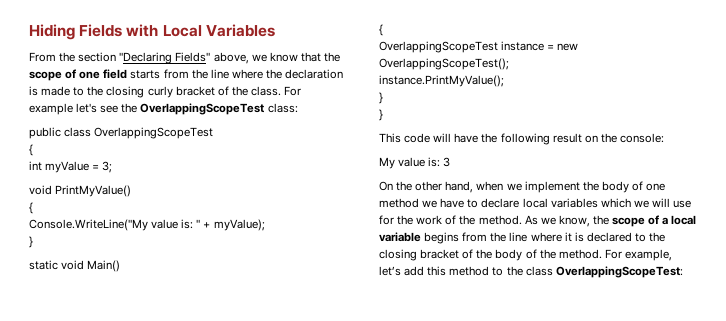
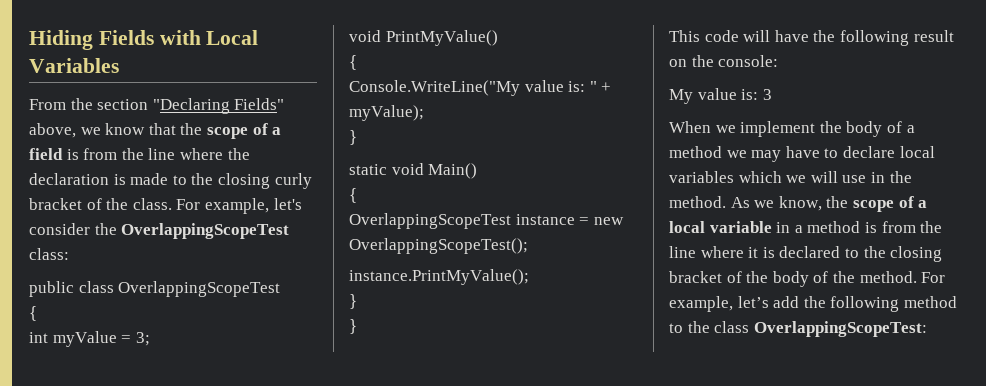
[79,69,161,79] one field starts -> [272,127,282,135] [29,148,79,160] a field is
[29,103,119,115] example let's see -> [204,198,302,214] [29,223,90,235] example, let's consider
[379,181,504,193] On the other hand, when -> [669,121,711,133] When
[646,183,666,191] one -> [906,125,915,133] a
(438, 204) none -> [751,150,782,162] may
[379,215,457,225] for the work of -> [870,172,885,183] in
[424,232,460,244] begins -> [776,221,877,233] in a method is
[427,266,447,276] this -> [803,296,900,312] the following

